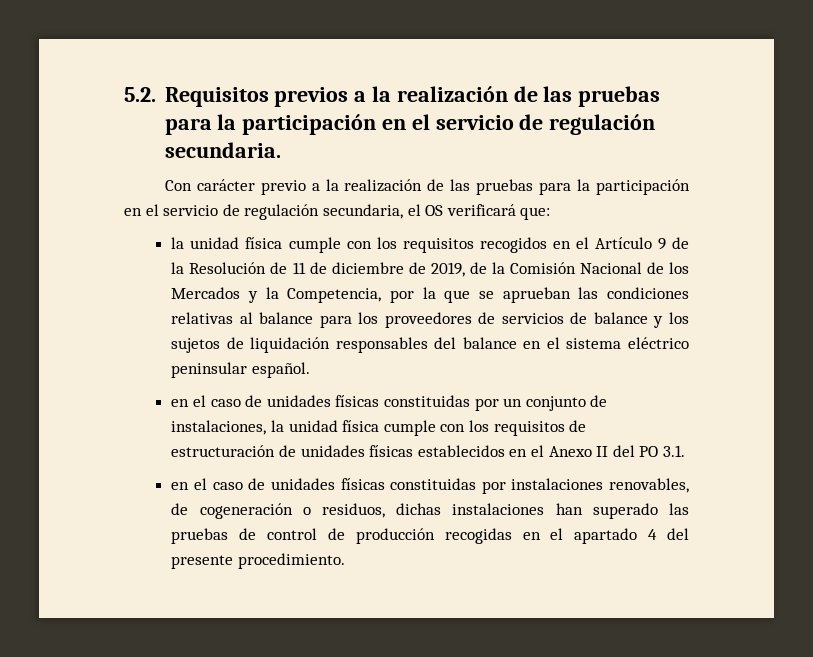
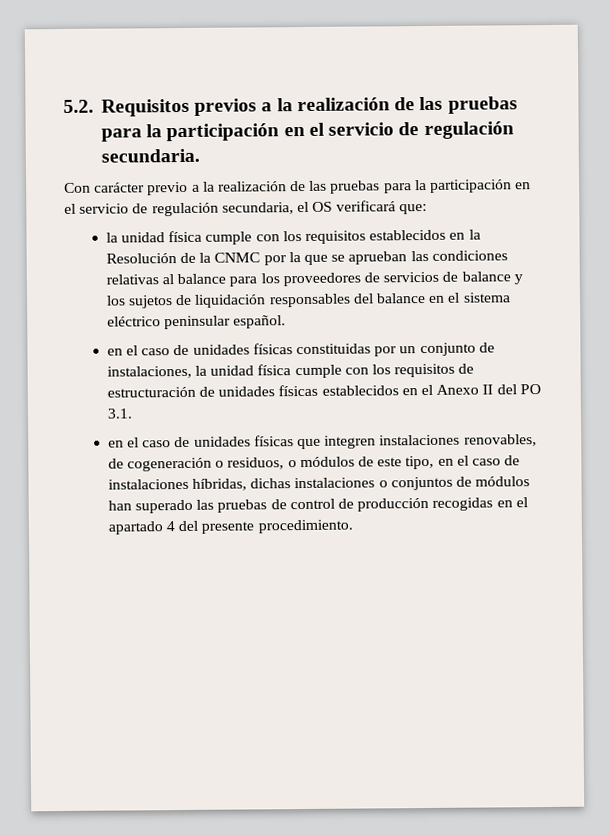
[479,237,689,253] [171,262,689,277] [171,287,382,303] recogidos en el Artículo 9 de la Resolución de 11 de diciembre de 2019, de la Comisión Nacional de los Mercados y la Competencia, -> [369,229,481,241] [105,252,261,264] establecidos en la Resolución de la CNMC
[390,478,506,494] constituidas por -> [297,435,377,450] que integren
[396,503,545,515] dichas instalaciones -> [287,455,521,470] [107,476,531,491] o módulos de este tipo, en el caso de instalaciones híbridas, dichas instalaciones o conjuntos de módulos

